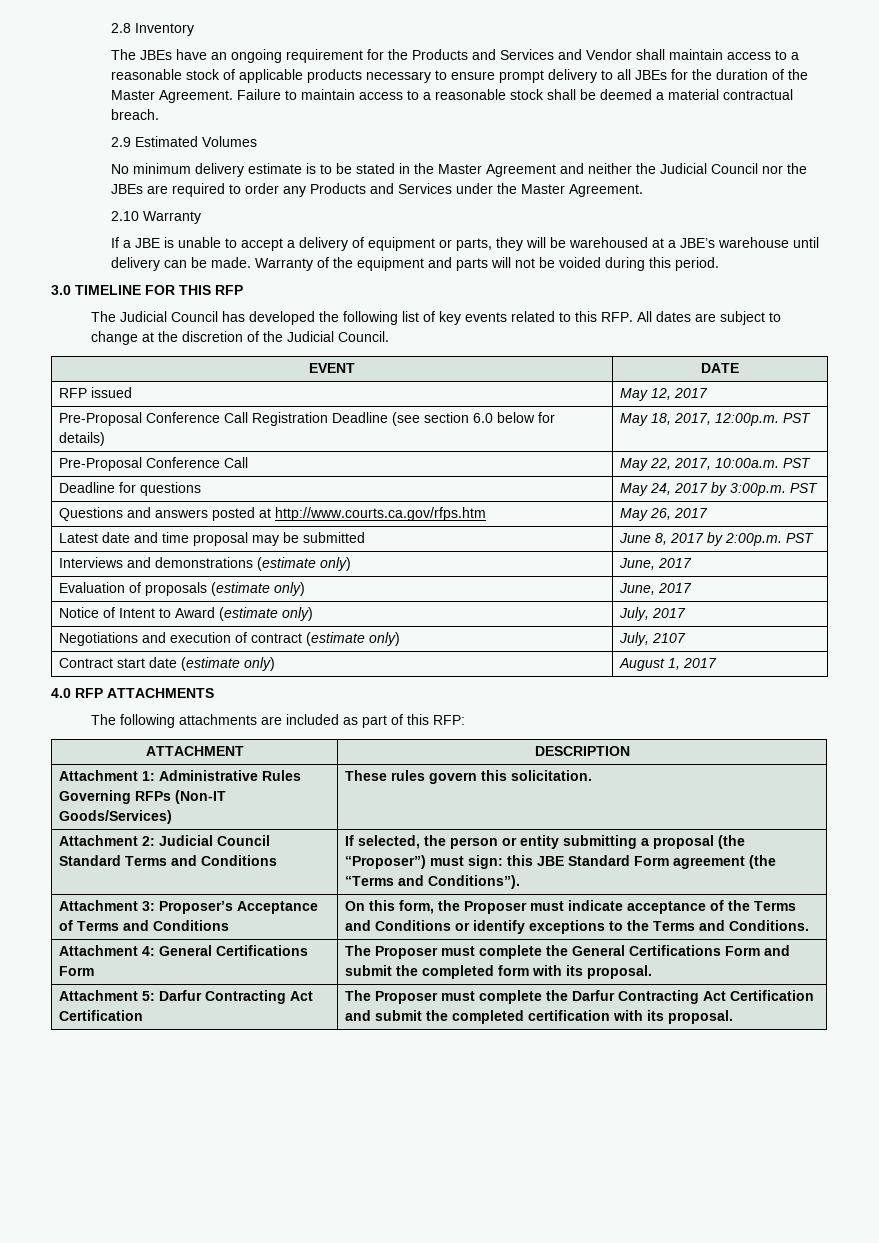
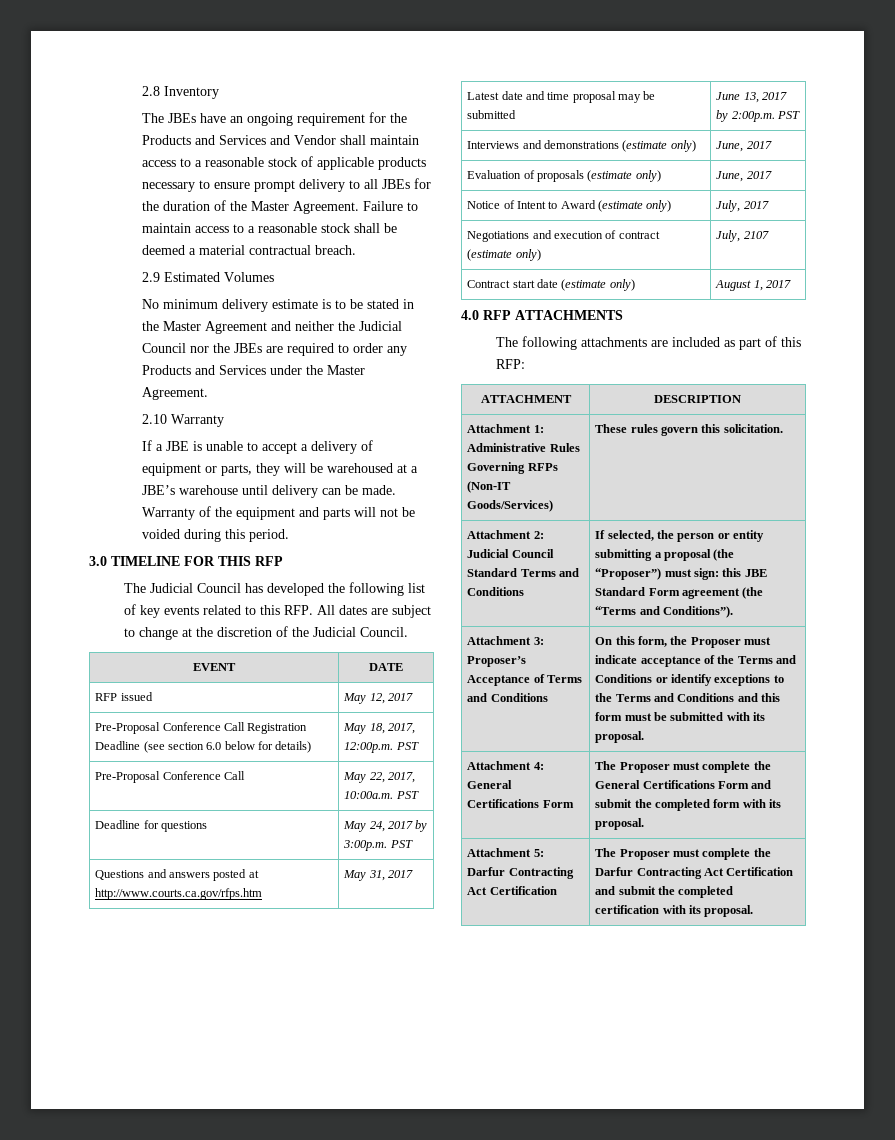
[650,508,672,520] 26, -> [368,870,385,881] 31,
[655,533,668,545] 8, -> [743,92,759,103] 13,
[729,920,810,931] Conditions. -> [677,693,781,702] [595,712,766,721] [595,731,645,743] Conditions and this form must be submitted with its proposal.

